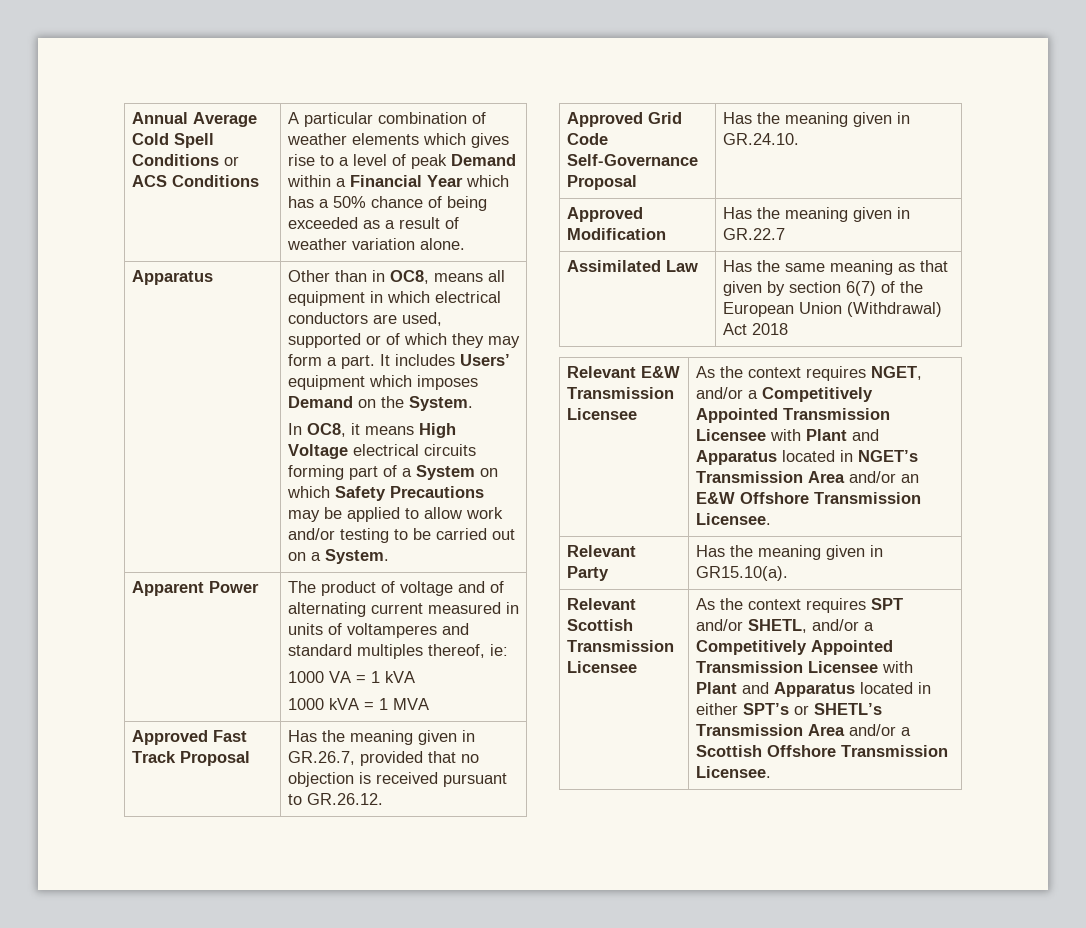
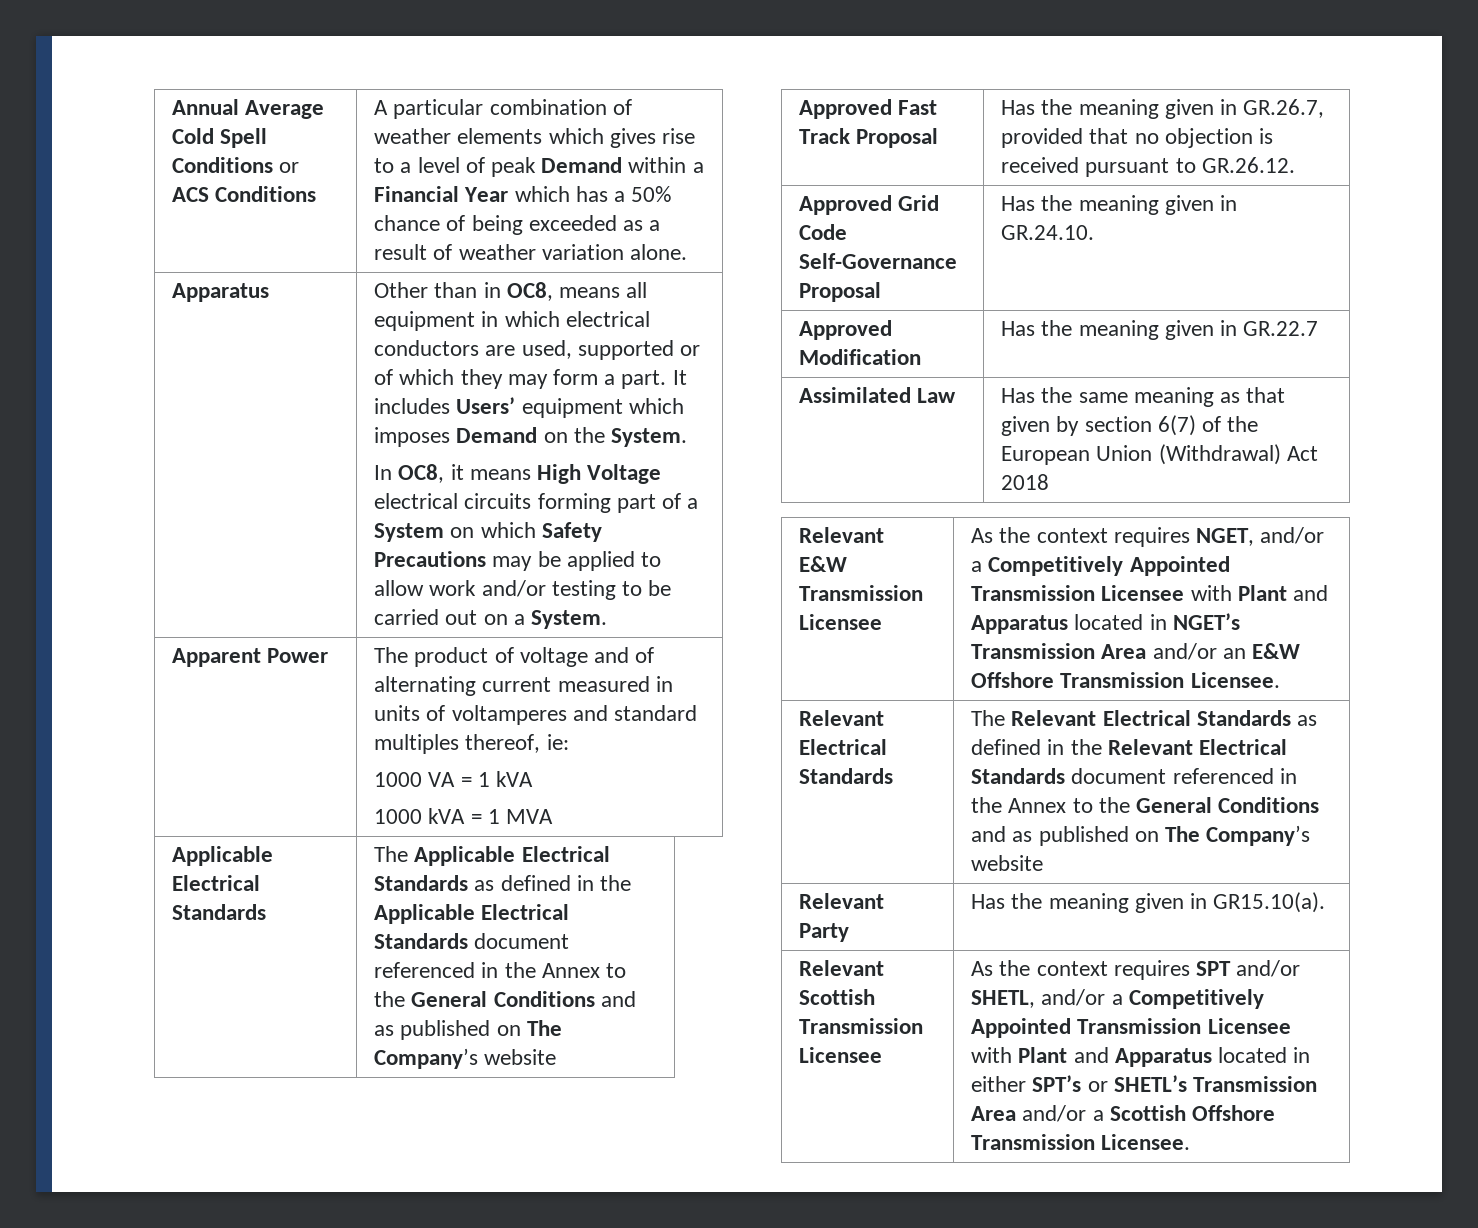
(429, 704) none -> [172,846,274,866] [172,875,261,891] [172,904,267,920] [374,846,610,866] [374,875,632,891] [374,904,570,924] [374,933,570,949] [374,962,627,978] [374,991,636,1007] [374,1020,562,1040] [374,1048,557,1069] // Applicable Electrical Standards | The Applicable Electrical Standards as defined in the Applicable Electrical Standards document referenced in the Annex to the General Conditions and as published on The Company’s website
(771, 519) none -> [799,710,885,726] [799,739,888,755] [799,768,894,784] [971,710,1318,726] [971,739,1288,755] [971,768,1297,784] [971,797,1320,813] [971,825,1311,846] [971,855,1044,871] // Relevant Electrical Standards | The Relevant Electrical Standards as defined in the Relevant Electrical Standards document referenced in the Annex to the General Conditions and as published on The Company’s website

